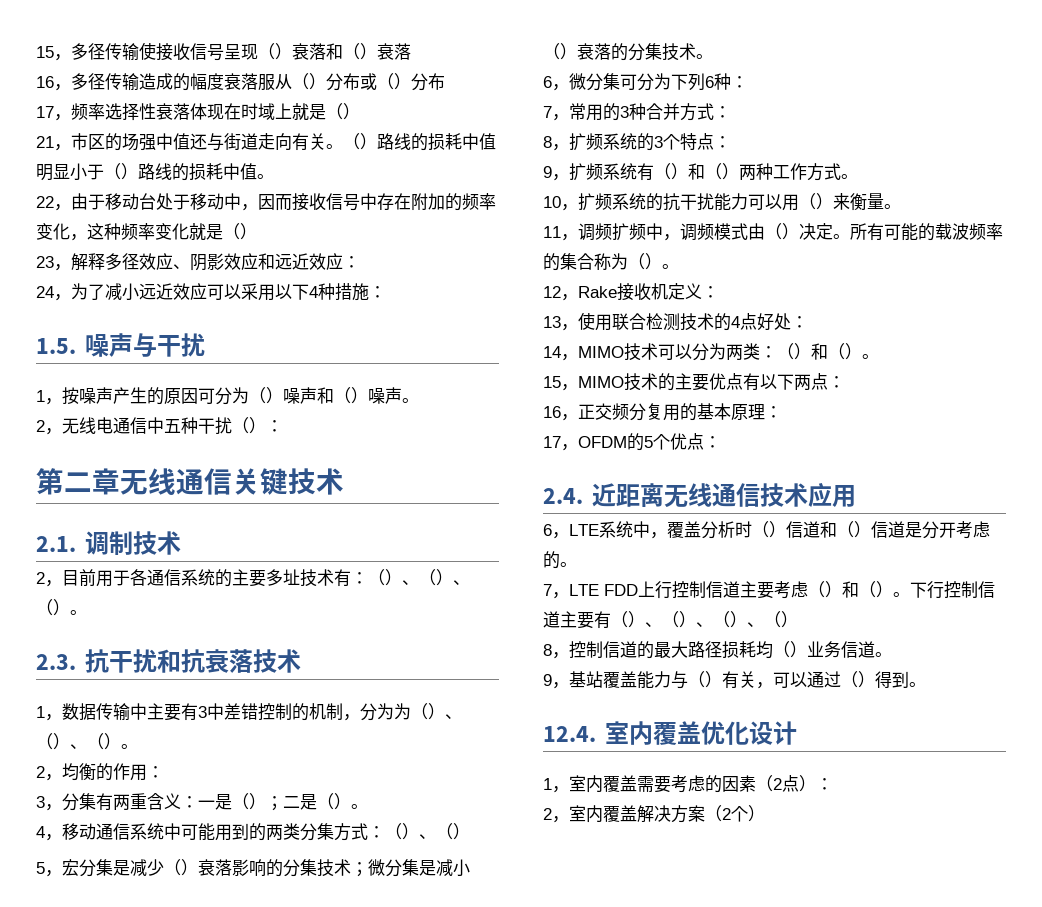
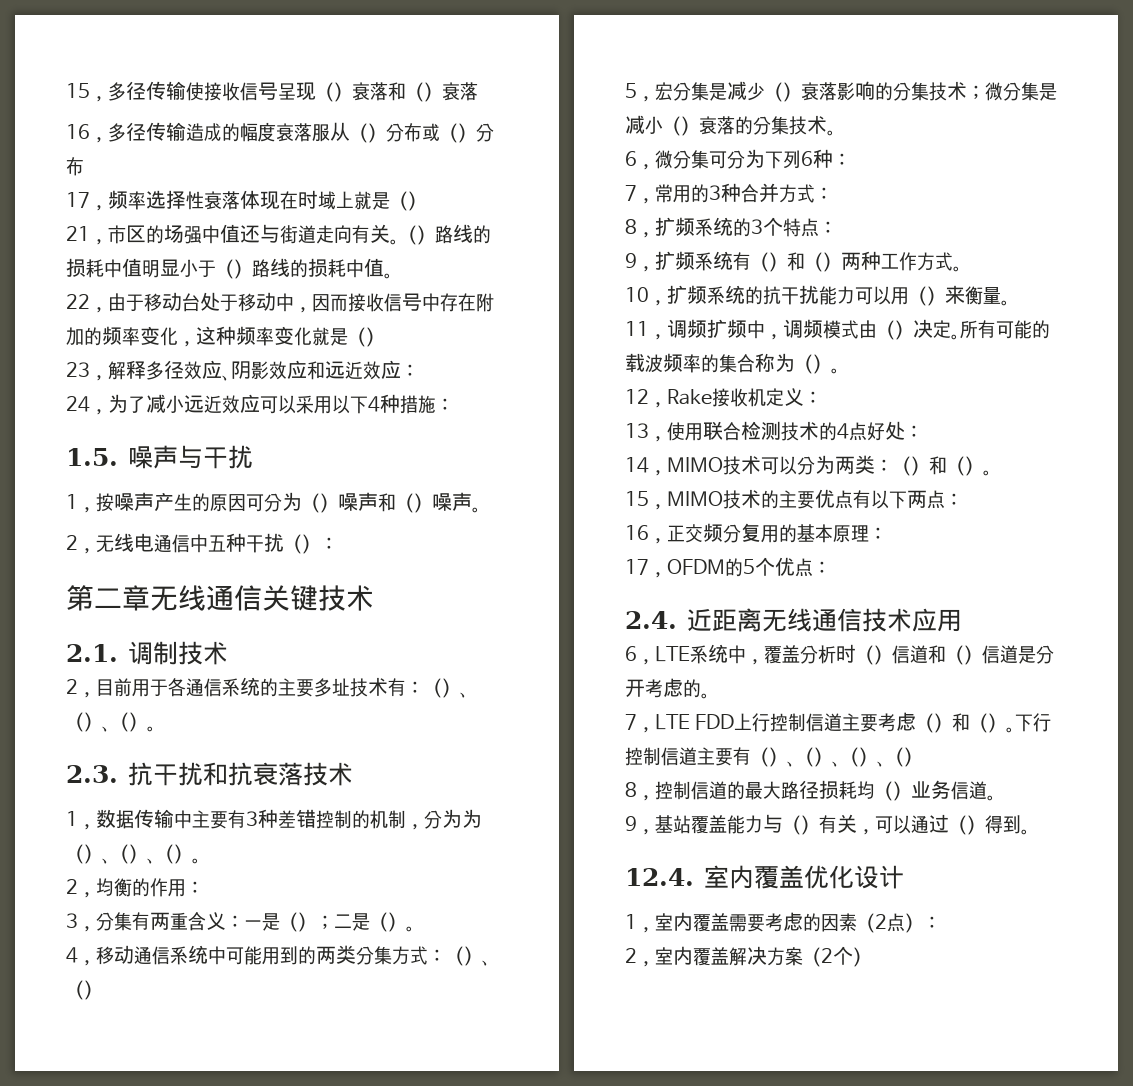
[207,703,224,720] 中 -> [258,809,278,828] 种

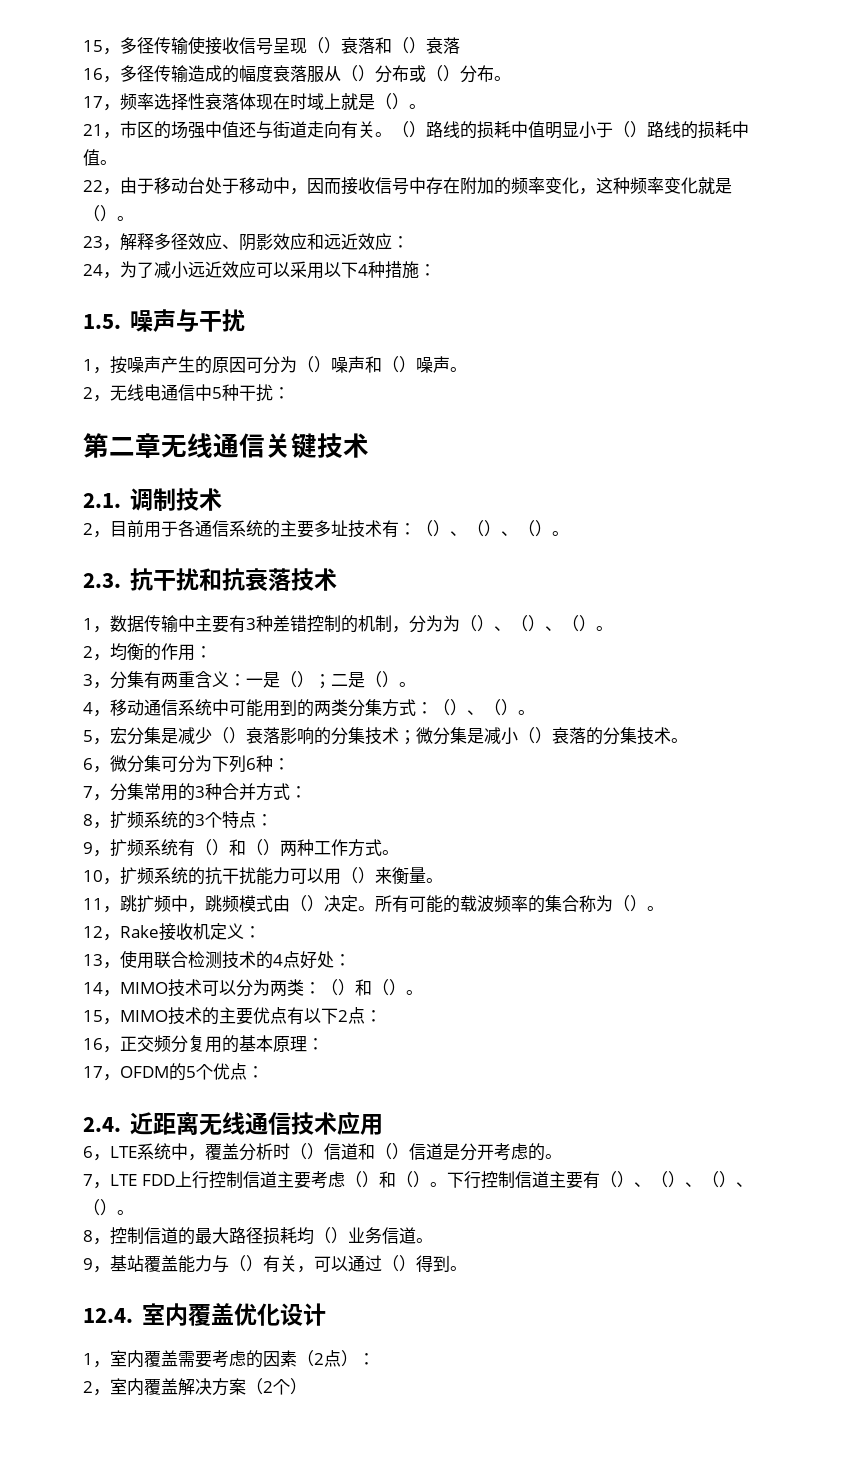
(84, 166) none -> [494,76,511,81] 。
(426, 201) none -> [409,104,426,109] 。
(384, 337) none -> [117,216,134,221] 。
[208,533,320,554] 五种干扰（） -> [212,384,273,401] 5种干扰
(102, 990) none -> [518,710,535,715] 。
(655, 201) none -> [110,783,144,801] 分集
[667,319,707,338] 调频 -> [120,895,137,912] 跳
[783,319,803,338] 调 -> [205,895,222,912] 跳
[907,490,927,508] 两 -> [338,1010,348,1022] 2
(922, 757) none -> [117,1210,134,1215] 。

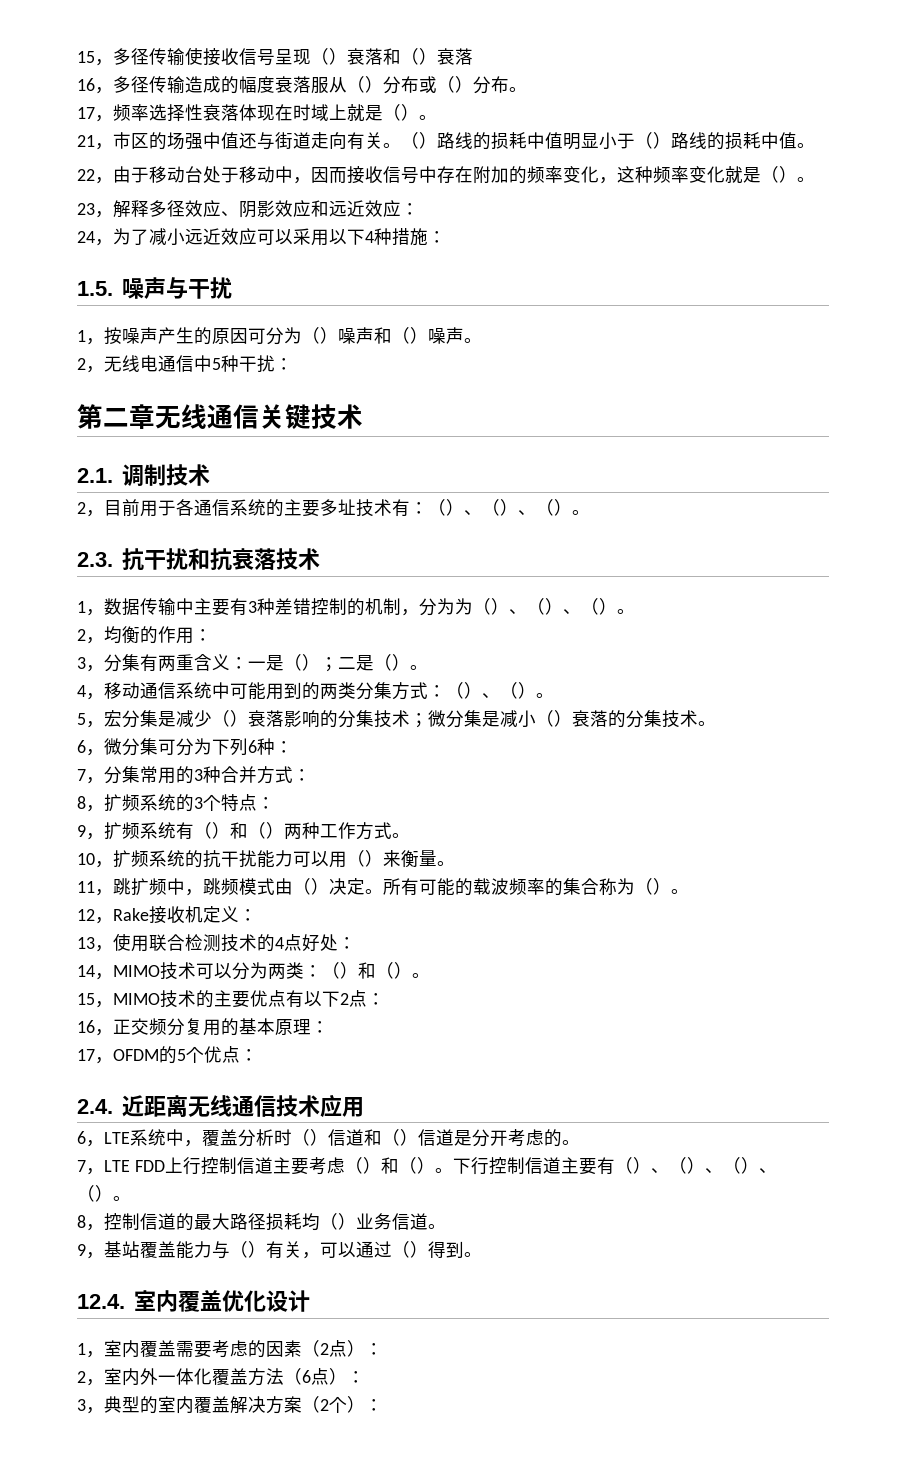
(144, 1387) none -> [140,1368,365,1386] [77,1396,194,1414] 外一体化覆盖方法（6点）： // 3，典型的室内
(307, 1386) none -> [365,1399,383,1411] ：

